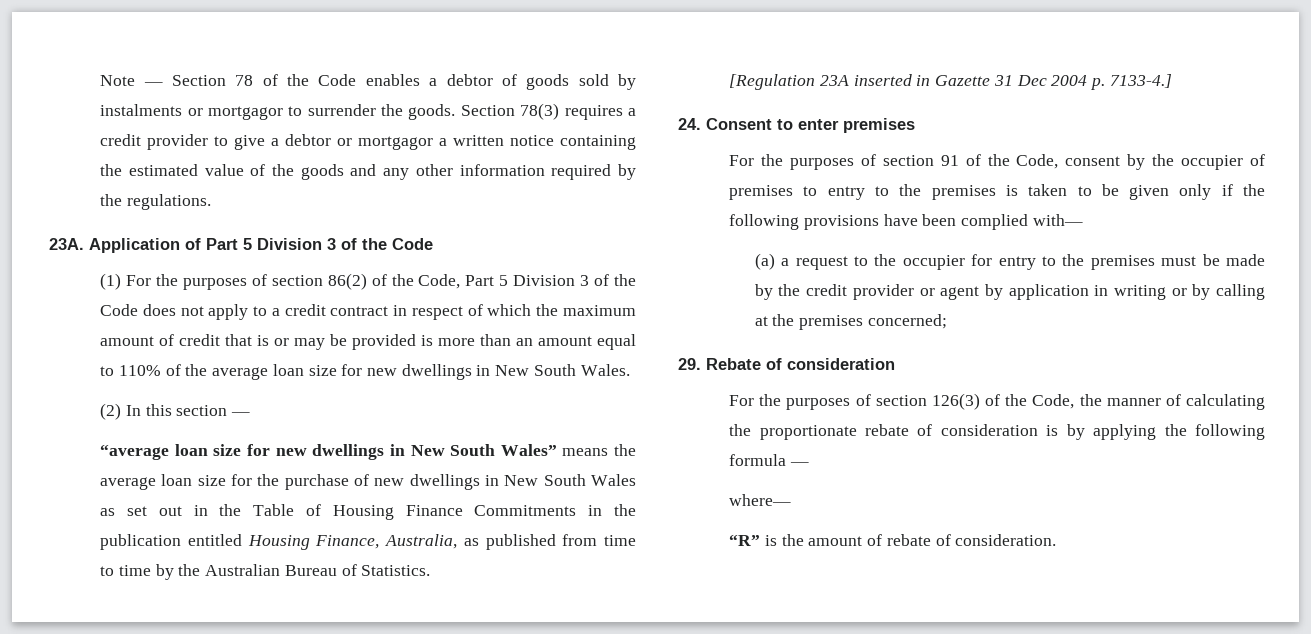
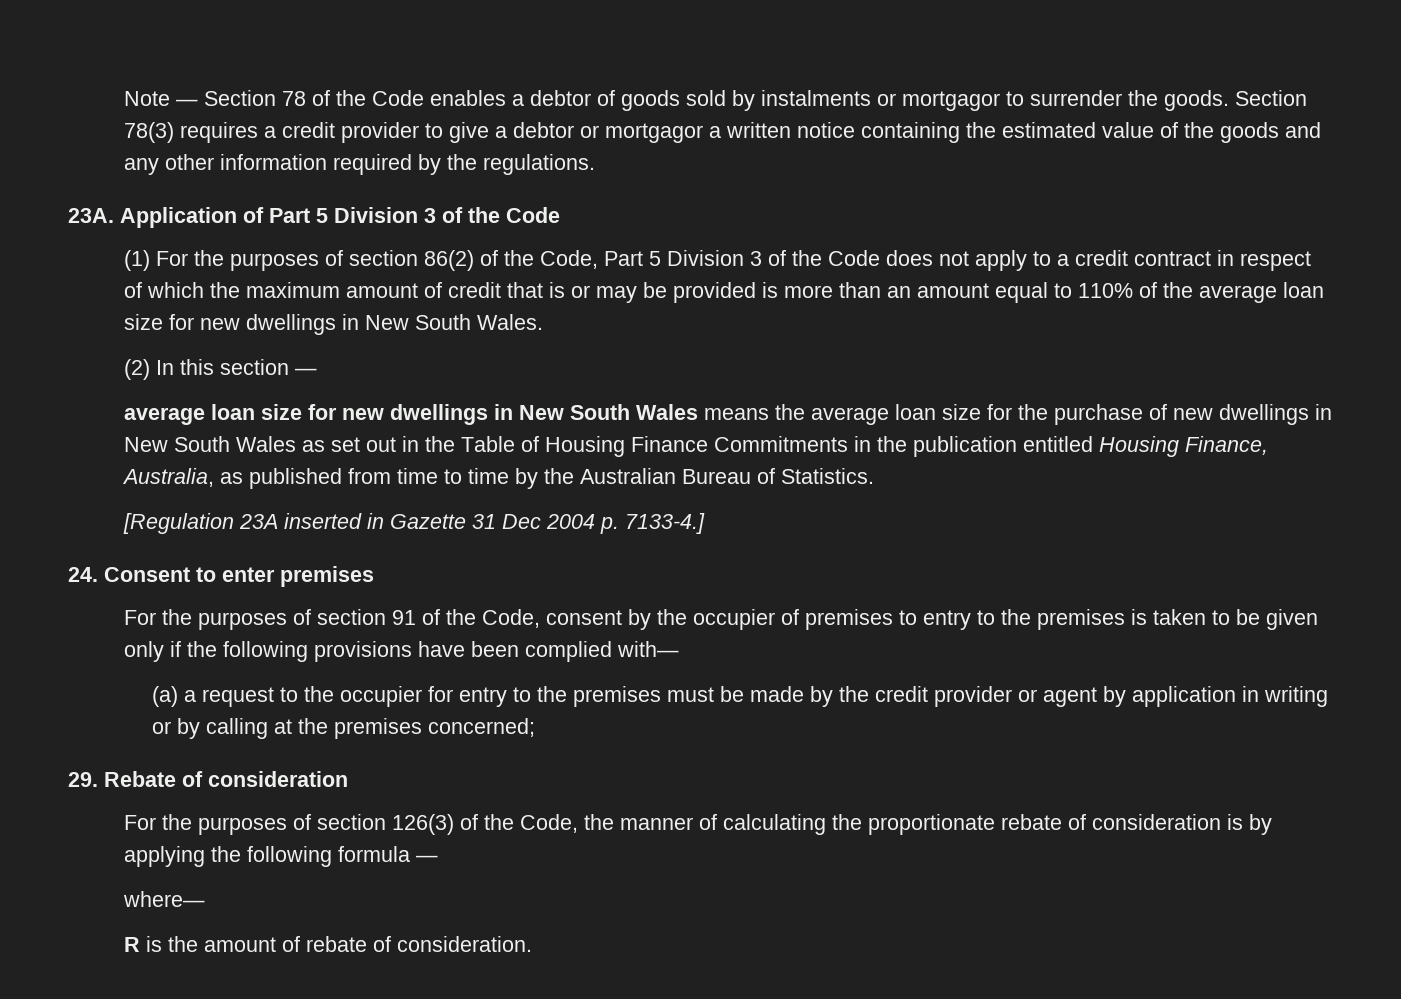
[100,444,557,460] “average loan size for new dwellings in New South Wales” -> [123,404,698,425] average loan size for new dwellings in New South Wales
[729,534,761,546] “R” -> [123,937,140,952] R

